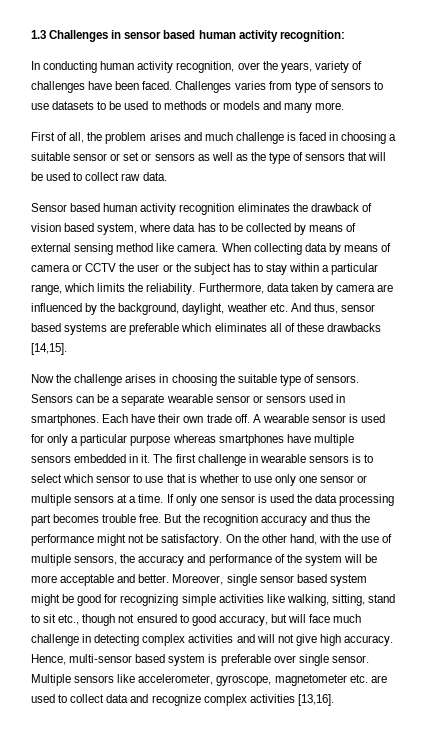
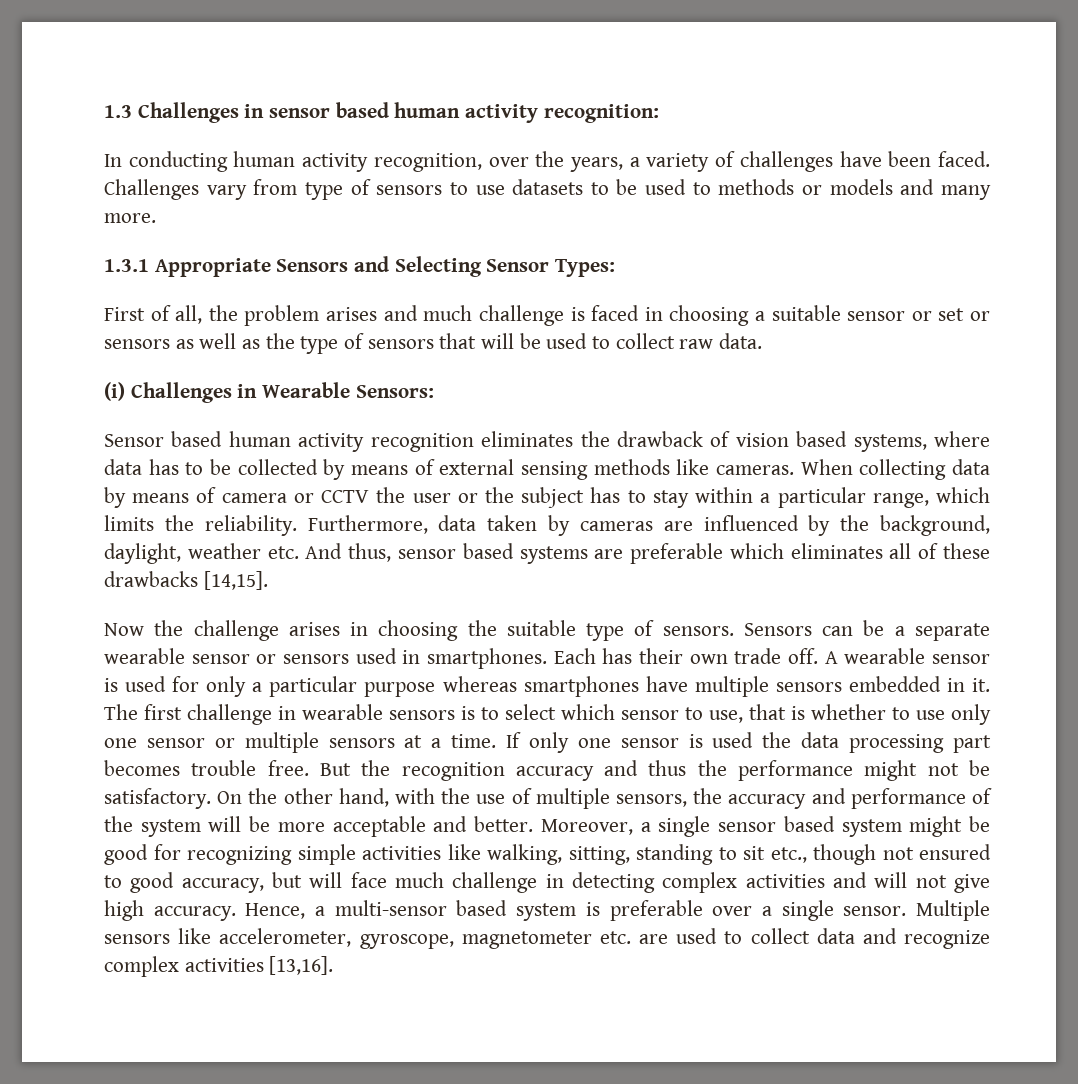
(312, 67) none -> [629,157,640,167] a
[234,81,266,90] varies -> [206,185,247,200] vary
(345, 106) none -> [104,256,616,277] // 1.3.1 Appropriate Sensors and Selecting Sensor Types:
(167, 176) none -> [104,382,434,403] // (i) Challenges in Wearable Sensors:
[97,223,138,235] system, -> [853,434,927,452] systems,
[116,243,219,252] method like camera. -> [593,459,794,475] methods like cameras.
[335,284,375,292] camera -> [579,521,653,531] cameras
[131,414,156,423] have -> [602,648,633,664] has
[145,476,164,483] use -> [709,710,743,723] use,
(224, 579) none -> [640,822,651,832] a
[368,594,396,603] stand -> [636,844,713,865] standing
(66, 659) none -> [315,906,326,916] a
(296, 659) none -> [761,906,772,916] a

